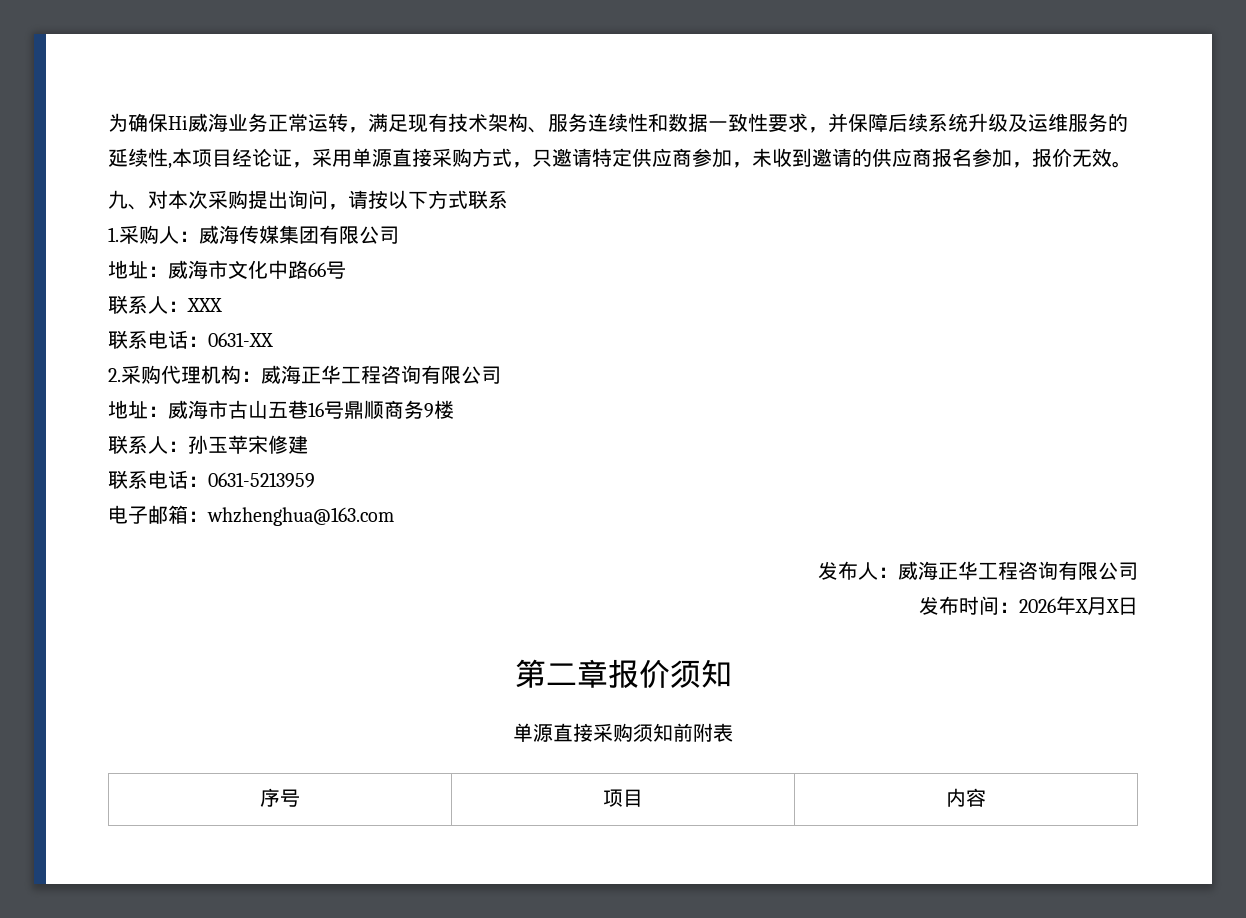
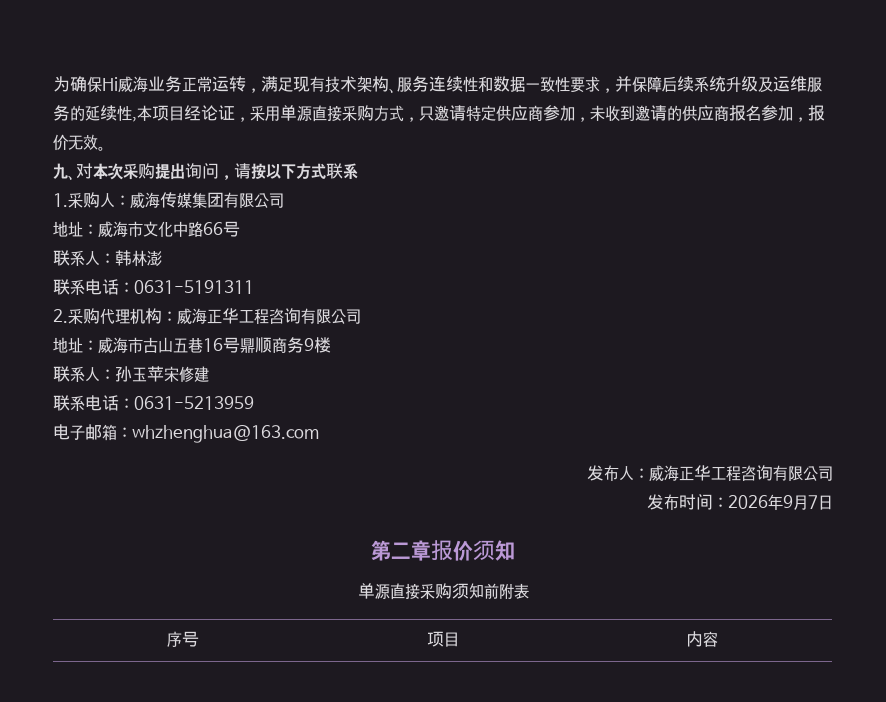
[187,298,222,312] [108,330,273,349] XXX // 联系电话：0631-XX -> [115,250,162,267] [53,279,254,295] 韩林澎 // 联系电话：0631-5191311
[1075,597,1119,615] X月X -> [783,495,818,510] 9月7

